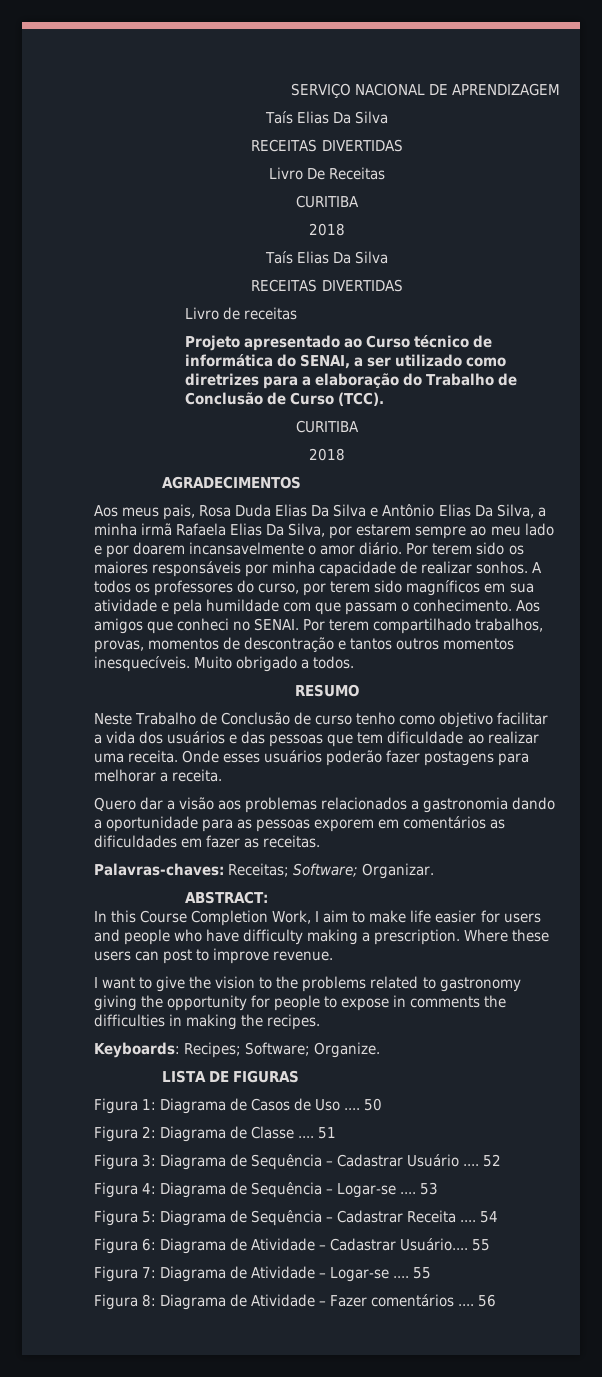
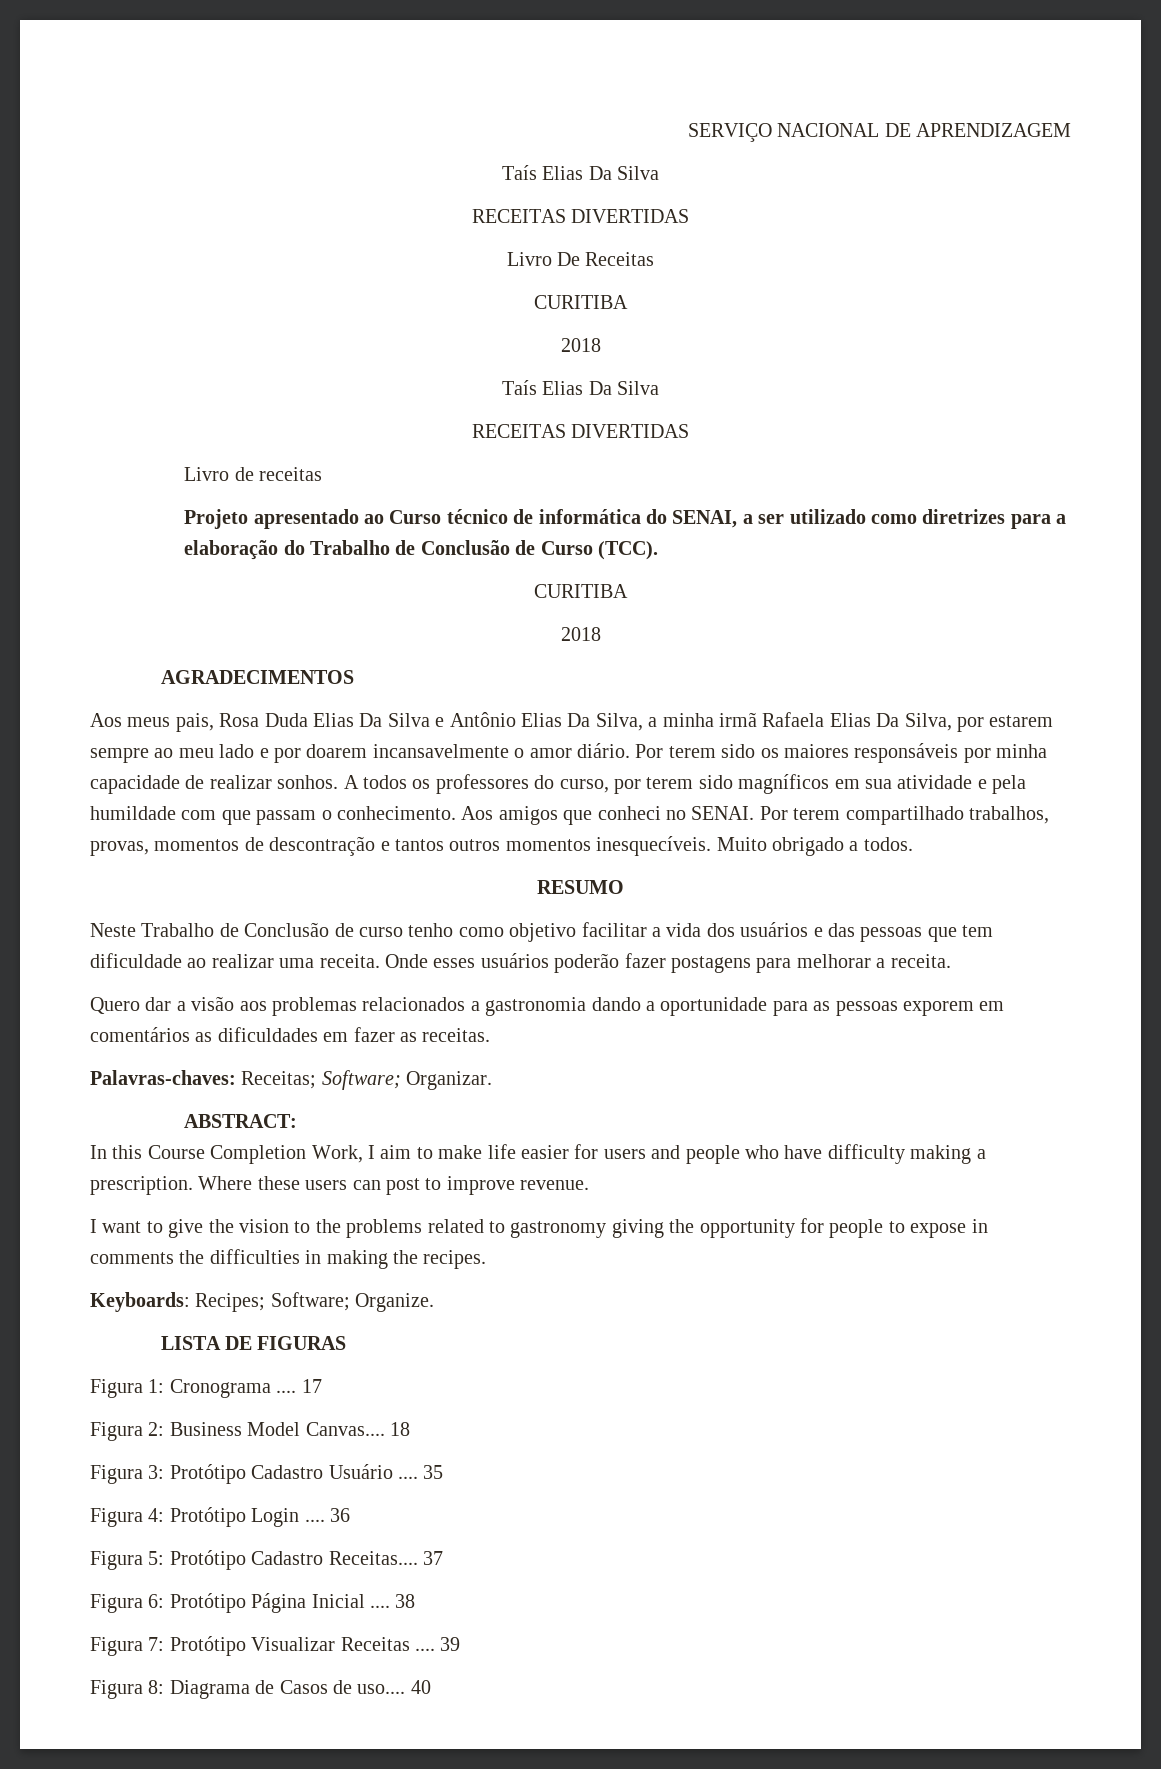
[160,1098,383,1114] [94,1126,337,1142] [94,1154,404,1170] Diagrama de Casos de Uso .... 50 // Figura 2: Diagrama de Classe .... 51 // Figura 3: Diagrama de Sequência – Cadastrar -> [169,1379,322,1398] [90,1422,410,1441] [90,1464,324,1484] Cronograma .... 17 // Figura 2: Business Model Canvas.... 18 // Figura 3: Protótipo Cadastro
[483,1154,502,1167] 52 -> [423,1465,444,1479] 35
[160,1182,439,1198] [94,1210,499,1226] [94,1238,491,1254] [94,1266,432,1282] [94,1294,497,1310] Diagrama de Sequência – Logar-se .... 53 // Figura 5: Diagrama de Sequência – Cadastrar Receita .... 54 // Figura 6: Diagrama de Atividade – Cadastrar Usuário.... 55 // Figura 7: Diagrama de Atividade – Logar-se .... 55 // Figura 8: Diagrama de Atividade – Fazer comentários .... 56 -> [169,1507,350,1527] [90,1550,443,1570] [90,1593,416,1613] [90,1636,461,1656] [90,1680,431,1699] Protótipo Login .... 36 // Figura 5: Protótipo Cadastro Receitas.... 37 // Figura 6: Protótipo Página Inicial .... 38 // Figura 7: Protótipo Visualizar Receitas .... 39 // Figura 8: Diagrama de Casos de uso.... 40

